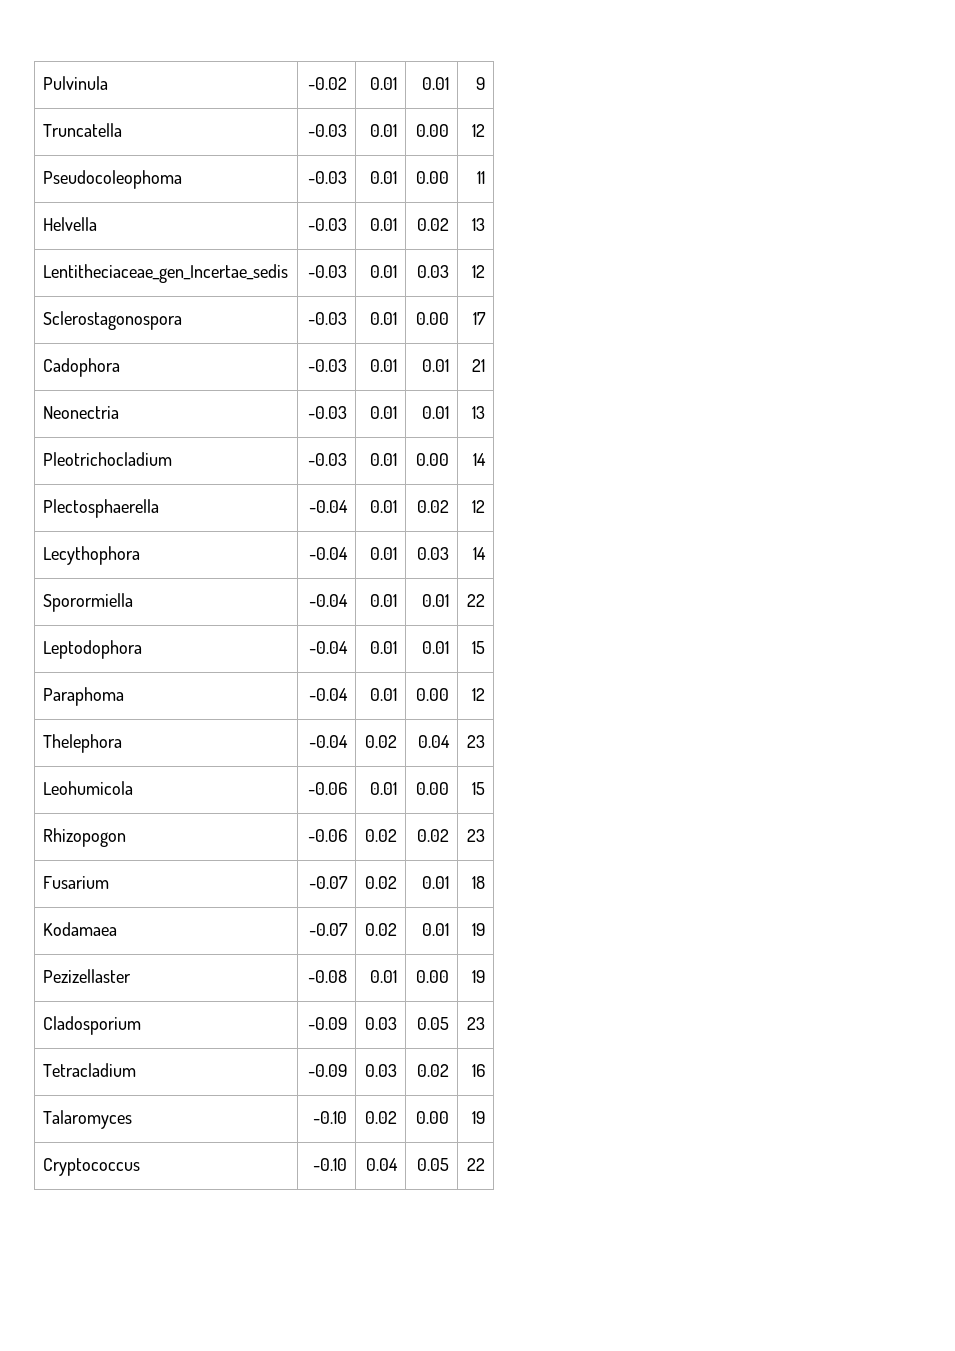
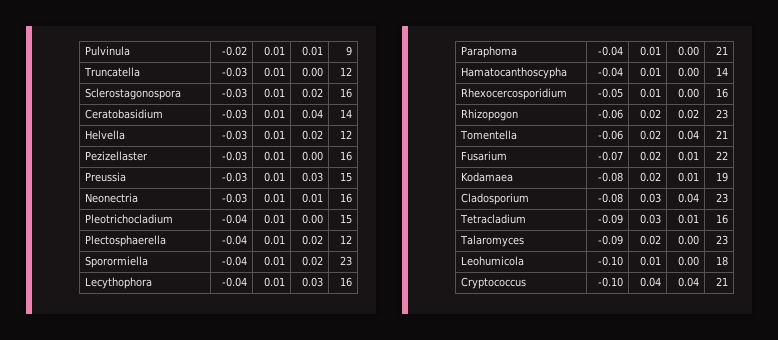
[42,170,182,189] [308,171,348,184] [370,171,398,184] [416,171,450,184] [477,171,486,184] [42,217,97,231] [308,218,348,231] [370,218,398,231] [417,218,450,231] [472,218,486,231] [42,264,288,283] [308,265,348,278] [370,265,398,278] [417,265,450,278] [472,265,486,278] [42,311,182,330] [308,312,348,325] [370,312,398,325] [416,312,450,325] [473,312,487,325] [42,358,120,377] [308,359,348,372] [370,359,398,372] [422,359,450,372] [472,359,486,372] Pseudocoleophoma | -0.03 | 0.01 | 0.00 | 11 // Helvella | -0.03 | 0.01 | 0.02 | 13 // Lentitheciaceae_gen_Incertae_sedis | -0.03 | 0.01 | 0.03 | 12 // Sclerostagonospora | -0.03 | 0.01 | 0.00 | 17 // Cadophora | -0.03 | 0.01 | 0.01 | 21 -> [85,88,182,100] [221,88,247,98] [263,88,285,98] [301,88,323,98] [339,88,352,98] [85,109,164,119] [221,109,247,119] [263,109,285,119] [301,109,323,119] [339,109,352,118] [85,130,126,140] [221,130,247,140] [263,130,285,140] [301,130,323,140] [339,130,352,139] [85,151,149,161] [221,151,247,161] [263,151,285,161] [301,151,323,161] [339,151,352,161] [85,172,127,182] [221,172,247,182] [263,172,285,182] [301,172,323,182] [339,172,352,182] Sclerostagonospora | -0.03 | 0.01 | 0.02 | 16 // Ceratobasidium | -0.03 | 0.01 | 0.04 | 14 // Helvella | -0.03 | 0.01 | 0.02 | 12 // Pezizellaster | -0.03 | 0.01 | 0.00 | 16 // Preussia | -0.03 | 0.01 | 0.03 | 15
[472,406,486,419] 13 -> [339,193,352,203] 16
[308,453,348,466] [370,453,398,466] [416,453,450,466] [473,453,487,466] -0.03 | 0.01 | 0.00 | 14 -> [221,214,247,224] [263,214,285,224] [301,214,323,224] [339,214,352,224] -0.04 | 0.01 | 0.00 | 15
(486, 506) none -> [85,256,149,268] [221,256,247,266] [263,256,285,266] [301,256,323,266] [339,256,352,266] // Sporormiella | -0.04 | 0.01 | 0.02 | 23
[473,547,487,560] [42,593,133,612] [309,594,349,607] [370,594,398,607] [422,594,450,607] [467,594,486,607] [42,640,142,659] [309,641,349,654] [370,641,398,654] [422,641,450,654] [472,641,486,654] 14 // Sporormiella | -0.04 | 0.01 | 0.01 | 22 // Leptodophora | -0.04 | 0.01 | 0.01 | 15 -> [339,277,352,287] 16
[472,688,486,701] [42,734,122,753] [309,735,349,748] [365,735,398,748] [418,735,451,748] [467,735,486,748] [42,781,133,795] [308,782,348,795] [370,782,398,795] [416,782,450,795] [472,782,486,795] 12 // Thelephora | -0.04 | 0.02 | 0.04 | 23 // Leohumicola | -0.06 | 0.01 | 0.00 | 15 -> [715,46,728,55] [461,67,568,79] [597,67,623,77] [639,67,661,77] [677,67,699,77] [715,67,728,76] [461,88,568,100] [597,88,623,98] [639,88,661,98] [677,88,699,98] [715,88,728,98] 21 // Hamatocanthoscypha | -0.04 | 0.01 | 0.00 | 14 // Rhexocercosporidium | -0.05 | 0.01 | 0.00 | 16
(486, 835) none -> [460,130,518,140] [597,130,623,140] [639,130,661,140] [677,130,699,140] [715,130,728,139] // Tomentella | -0.06 | 0.02 | 0.04 | 21
[472,876,486,889] 18 -> [715,151,728,160] 22
[309,923,349,936] -0.07 -> [597,172,623,182] -0.08
[42,969,131,983] [308,970,348,983] [370,970,398,983] [416,970,450,983] [472,970,486,983] [42,1016,141,1035] [308,1017,348,1030] [365,1017,398,1030] [417,1017,450,1030] Pezizellaster | -0.08 | 0.01 | 0.00 | 19 // Cladosporium | -0.09 | 0.03 | 0.05 -> [461,193,530,205] [597,193,623,203] [639,193,661,203] [677,193,699,203] Cladosporium | -0.08 | 0.03 | 0.04
[417,1064,450,1077] 0.02 -> [677,214,699,224] 0.01
[313,1111,348,1124] -0.10 -> [597,235,623,245] -0.09
[472,1111,486,1124] 19 -> [715,235,728,245] [461,256,525,266] [597,256,623,266] [639,256,661,266] [677,256,699,266] [715,256,728,266] 23 // Leohumicola | -0.10 | 0.01 | 0.00 | 18
[417,1158,450,1171] [467,1158,486,1171] 0.05 | 22 -> [677,277,699,287] [715,277,728,286] 0.04 | 21

